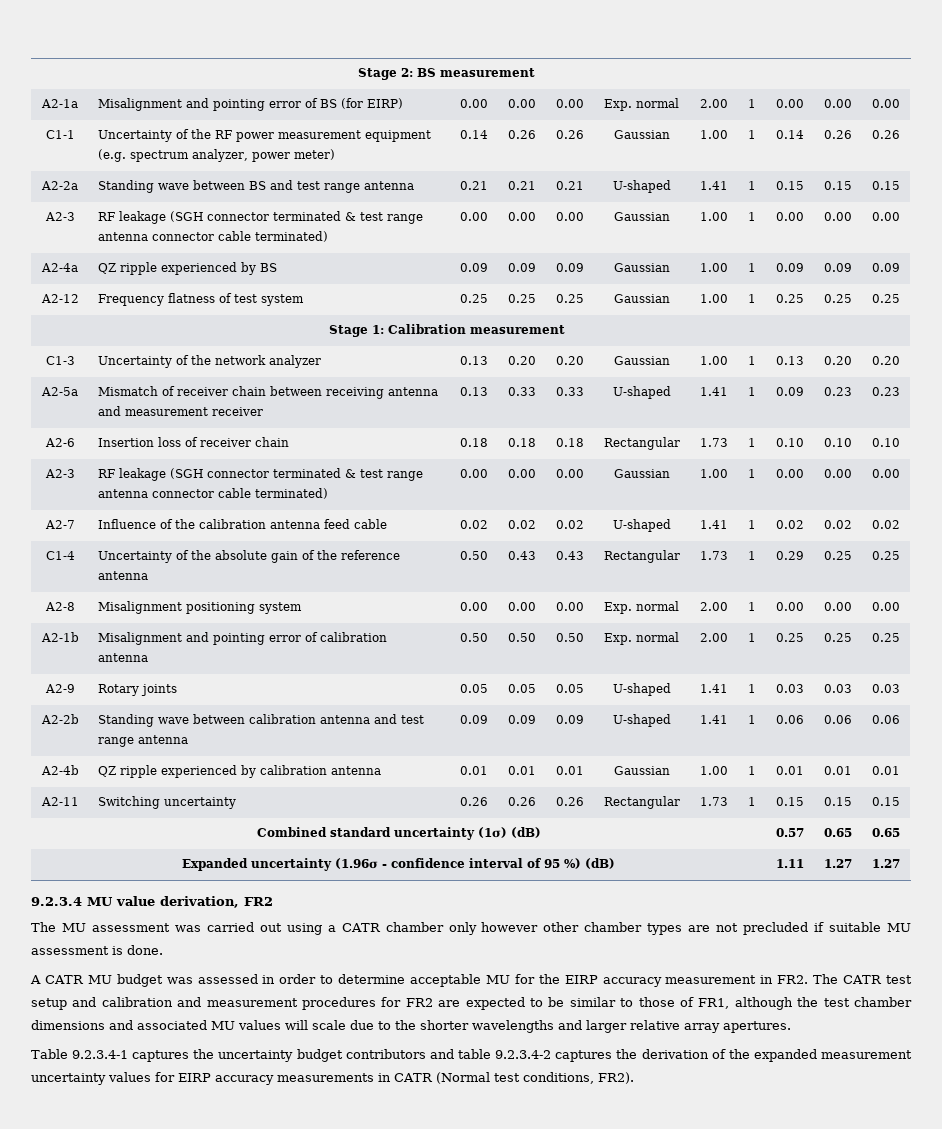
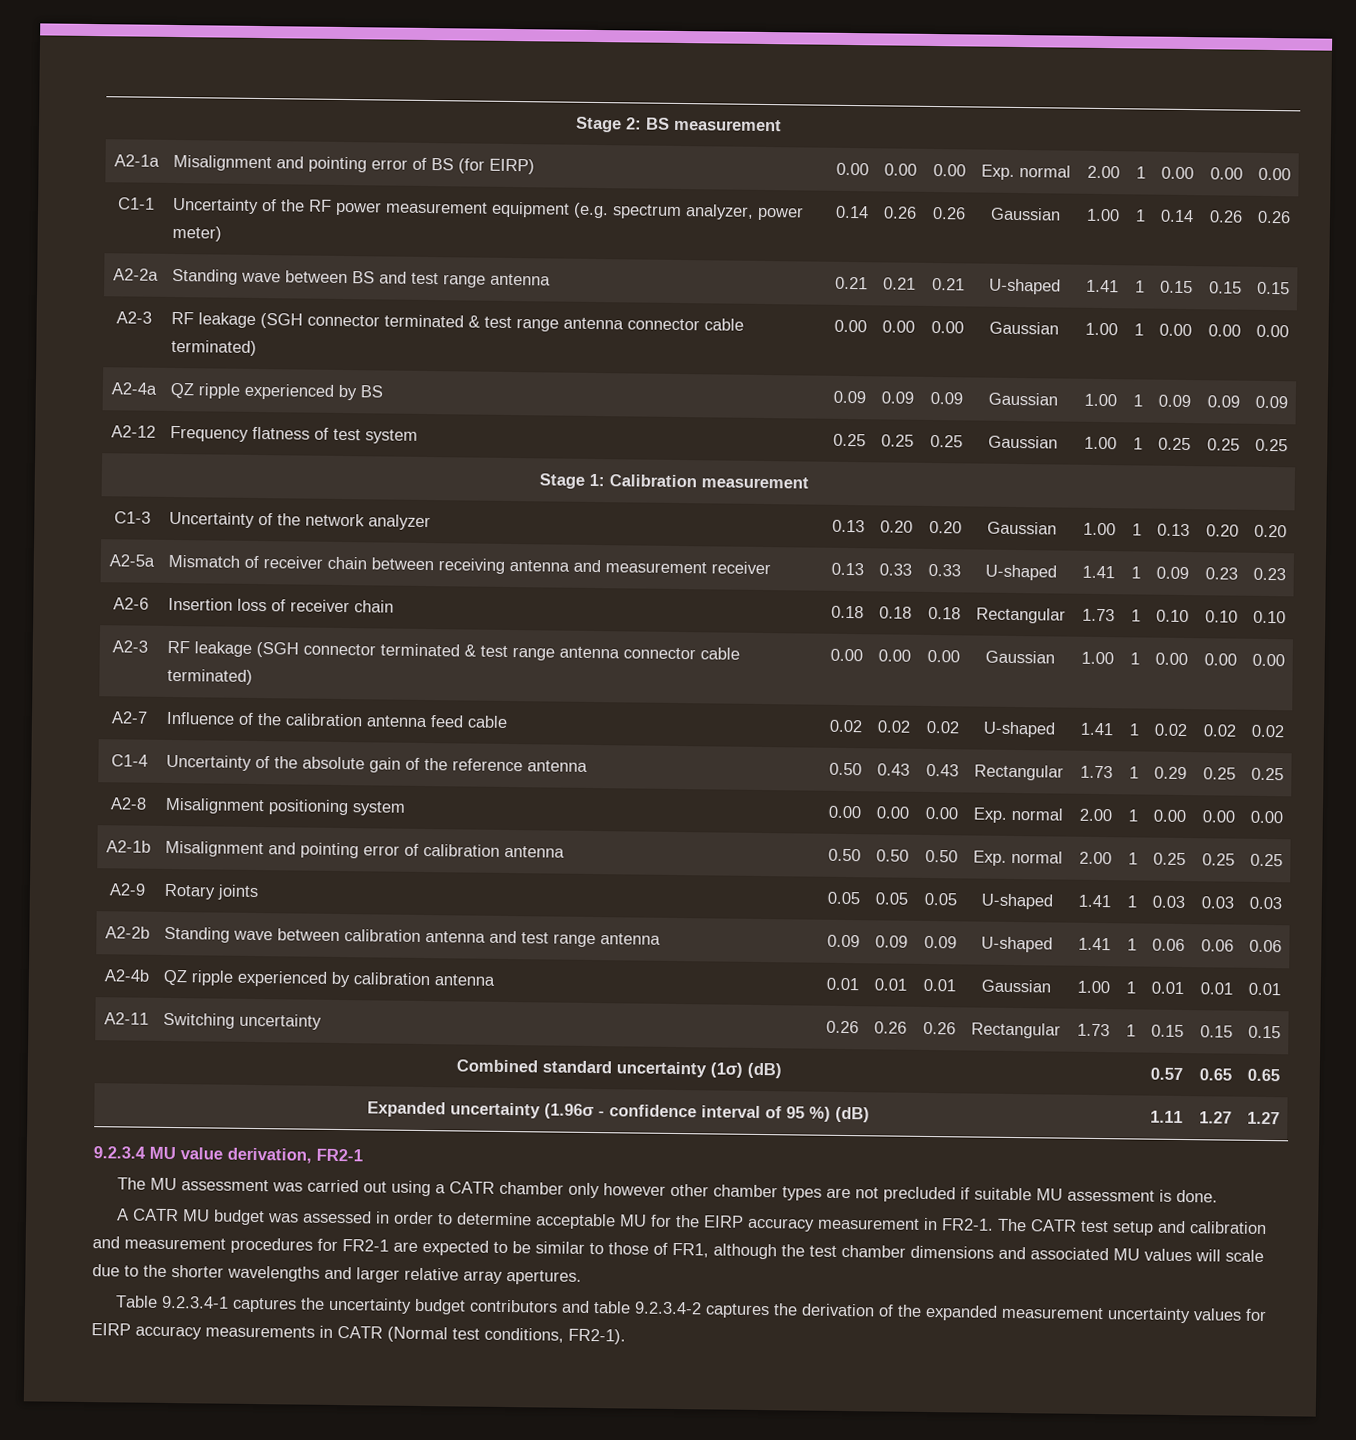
[244,897,273,906] FR2 -> [316,1148,363,1162] FR2-1
[777,975,809,984] FR2. -> [940,1218,994,1231] FR2-1.
[405,998,433,1007] FR2 -> [342,1239,389,1252] FR2-1
[598,1072,634,1084] FR2). -> [568,1328,626,1345] FR2-1).

